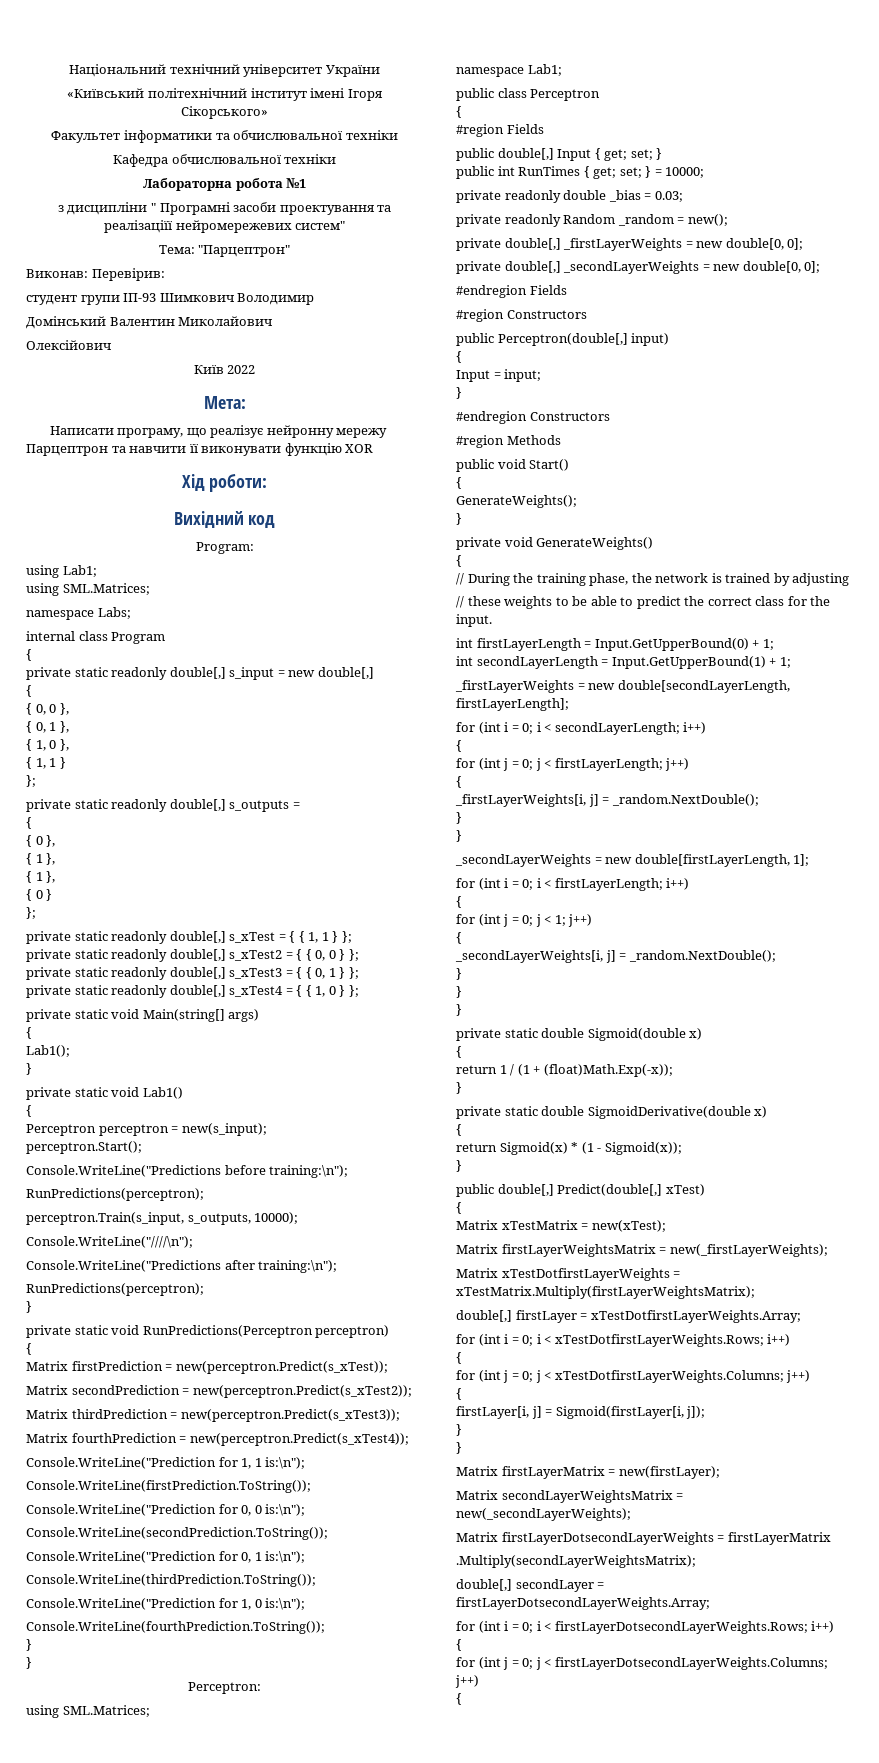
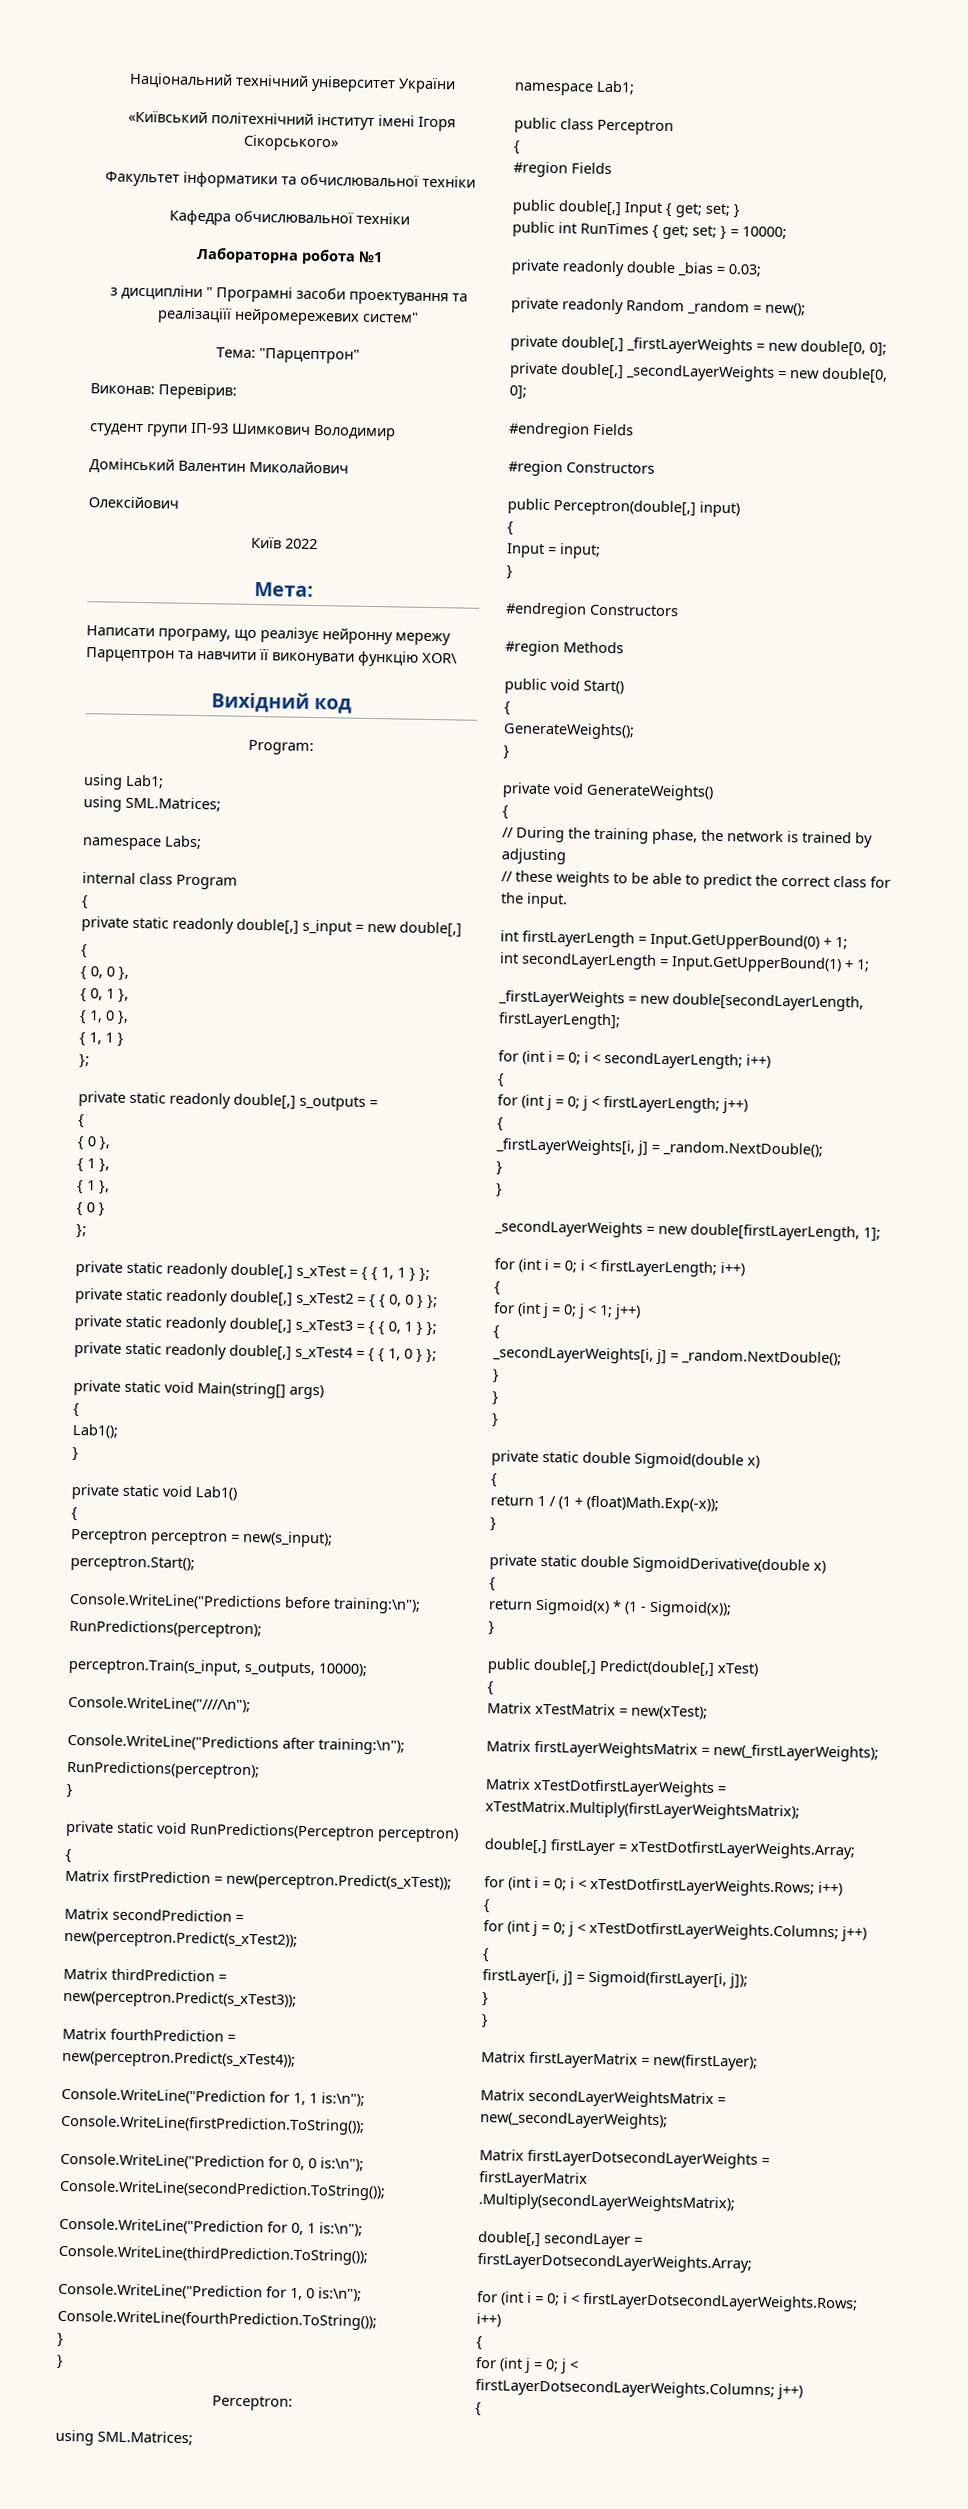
[345,444,374,453] [181,474,268,492] XOR // Хід роботи: -> [422,652,458,664] XOR\

